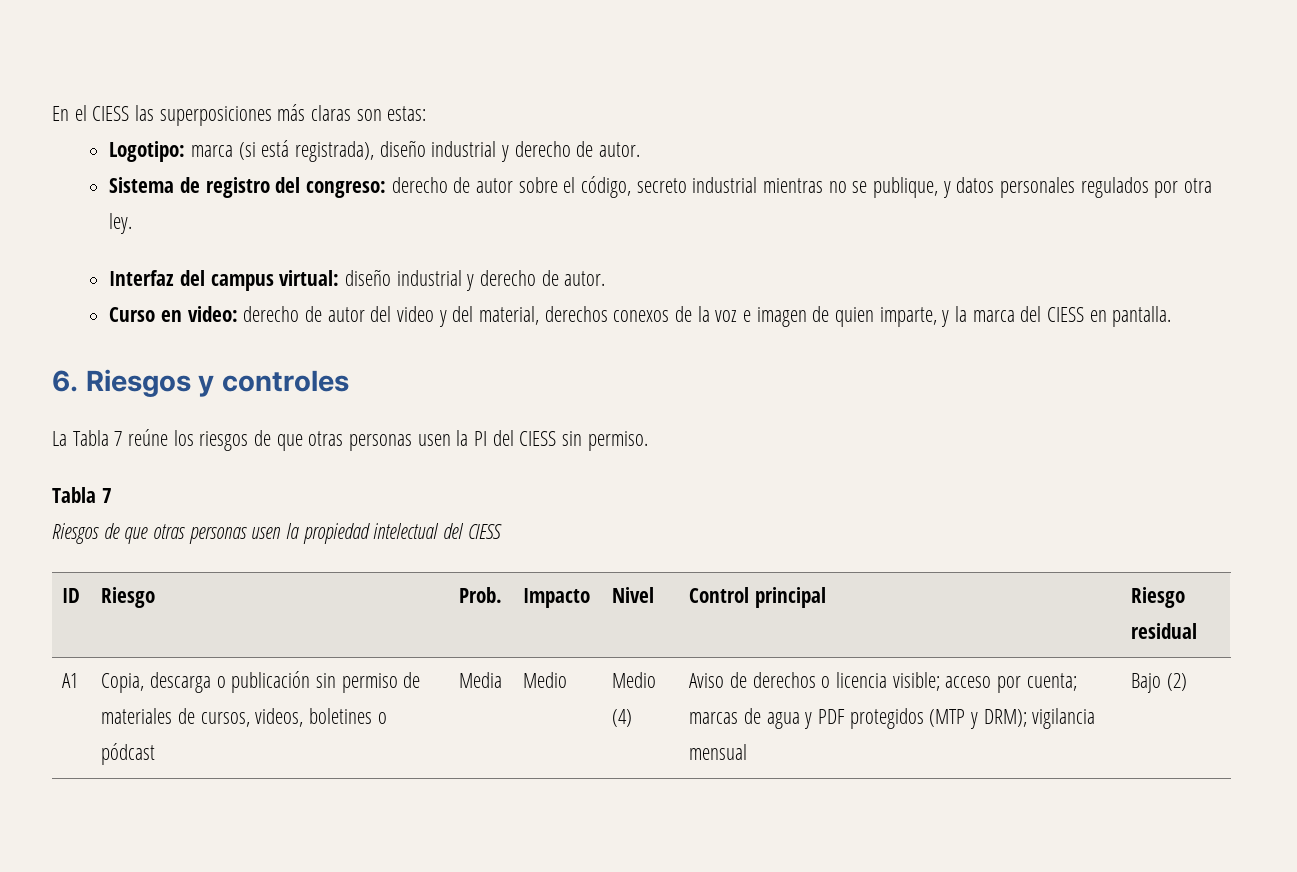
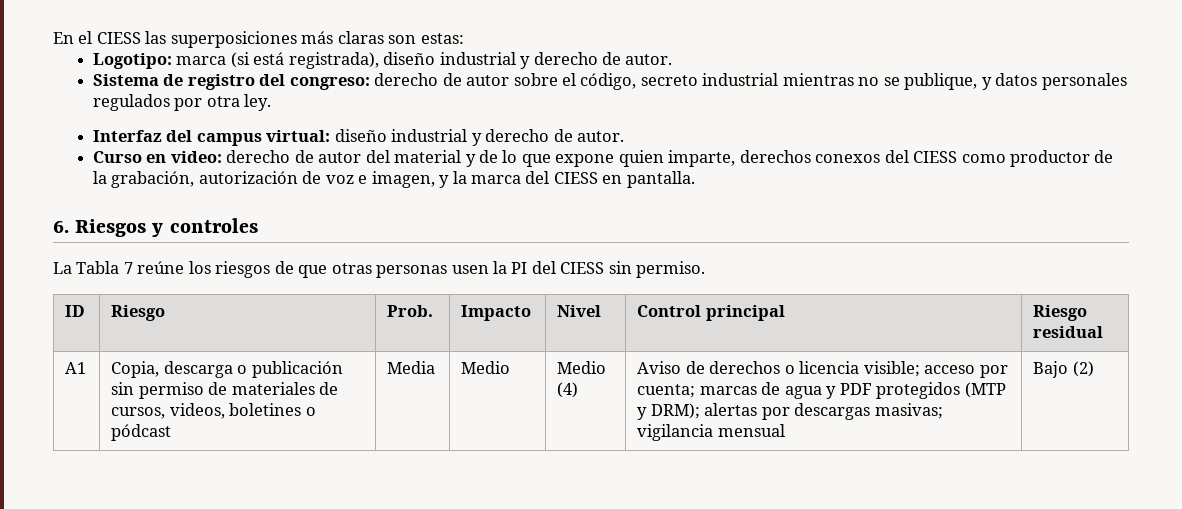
[396,306,937,327] video y del material, derechos conexos de la voz e imagen de quien imparte, -> [394,150,1114,167] [92,171,435,188] material y de lo que expone quien imparte, derechos conexos del CIESS como productor de la grabación, autorización de voz e imagen,
[52,487,112,503] [52,523,502,544] // Tabla 7 // Riesgos de que otras personas usen la propiedad intelectual del CIESS -> (706, 269) none
(1027, 718) none -> [704,403,943,420] alertas por descargas masivas;

